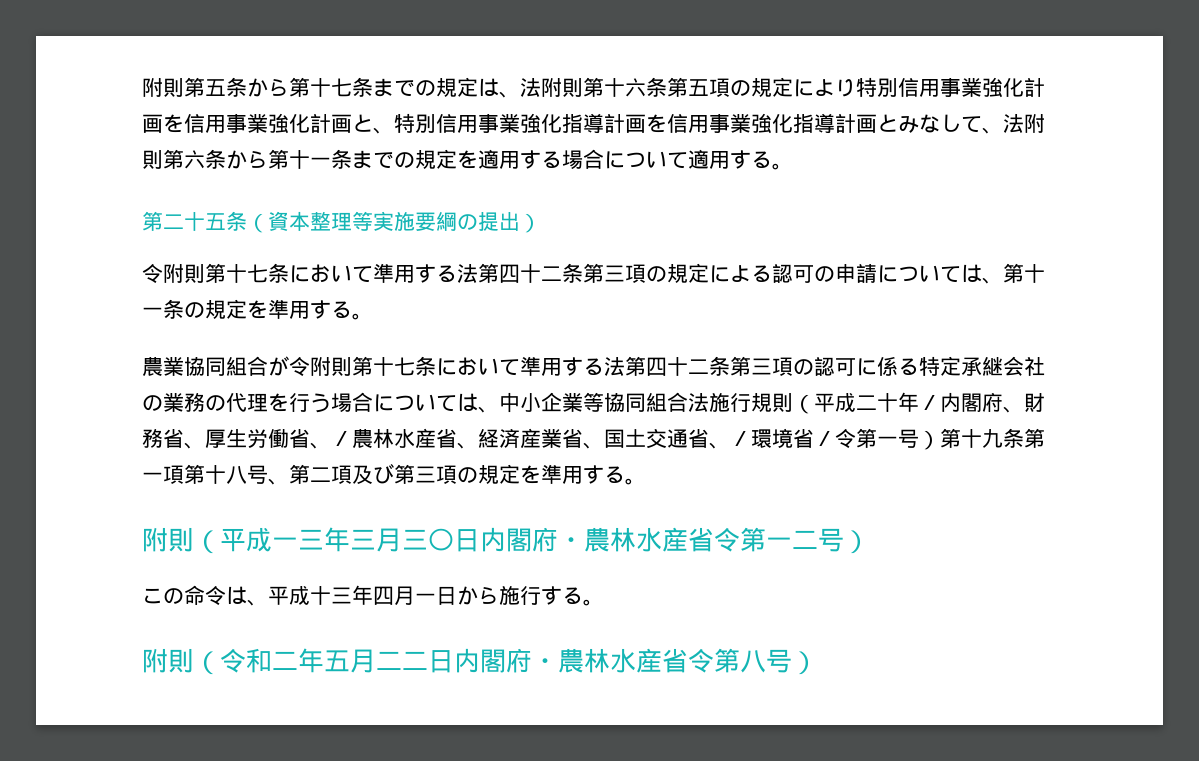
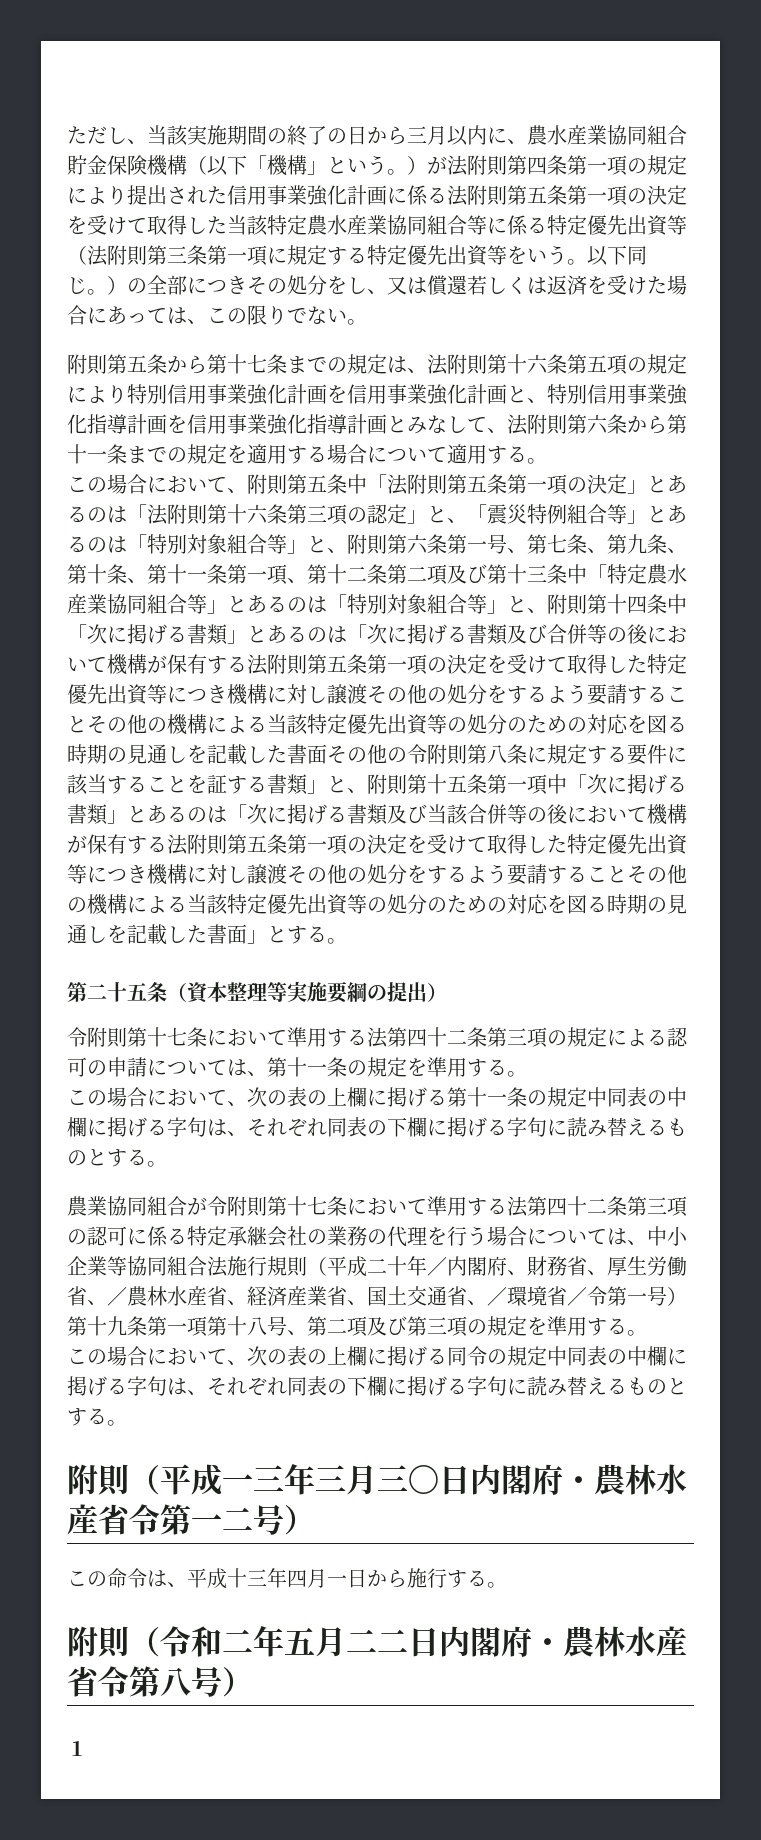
(142, 87) none -> [67,125,687,146] [67,155,687,176] [67,185,687,206] [67,215,687,236] [67,245,647,266] [67,275,687,296] [67,305,367,325] ただし、当該実施期間の終了の日から三月以内に、農水産業協同組合貯金保険機構（以下「機構」という。）が法附則第四条第一項の規定により提出された信用事業強化計画に係る法附則第五条第一項の決定を受けて取得した当該特定農水産業協同組合等に係る特定優先出資等（法附則第三条第一項に規定する特定優先出資等をいう。以下同じ。）の全部につきその処分をし、又は償還若しくは返済を受けた場合にあっては、この限りでない。 //
(793, 166) none -> [67,474,687,495] [67,504,687,525] [67,534,687,555] [67,564,687,585] [67,594,687,615] [67,624,687,645] [67,654,687,675] [67,684,687,705] [67,714,687,735] [67,744,687,765] [67,774,687,795] [67,804,687,825] [67,834,688,855] [67,864,687,885] [67,894,687,915] [67,924,347,945] // この場合において、附則第五条中「法附則第五条第一項の決定」とあるのは「法附則第十六条第三項の認定」と、「震災特例組合等」とあるのは「特別対象組合等」と、附則第六条第一号、第七条、第九条、第十条、第十一条第一項、第十二条第二項及び第十三条中「特定農水産業協同組合等」とあるのは「特別対象組合等」と、附則第十四条中「次に掲げる書類」とあるのは「次に掲げる書類及び合併等の後において機構が保有する法附則第五条第一項の決定を受けて取得した特定優先出資等につき機構に対し譲渡その他の処分をするよう要請することその他の機構による当該特定優先出資等の処分のための対応を図る時期の見通しを記載した書面その他の令附則第八条に規定する要件に該当することを証する書類」と、附則第十五条第一項中「次に掲げる書類」とあるのは「次に掲げる書類及び当該合併等の後において機構が保有する法附則第五条第一項の決定を受けて取得した特定優先出資等につき機構に対し譲渡その他の処分をするよう要請することその他の機構による当該特定優先出資等の処分のための対応を図る時期の見通しを記載した書面」とする。
(373, 316) none -> [67,1087,687,1107] [67,1117,687,1137] [67,1149,167,1167] // この場合において、次の表の上欄に掲げる第十一条の規定中同表の中欄に掲げる字句は、それぞれ同表の下欄に掲げる字句に読み替えるものとする。
(646, 481) none -> [67,1346,687,1366] [67,1376,687,1396] [67,1408,127,1426] // この場合において、次の表の上欄に掲げる同令の規定中同表の中欄に掲げる字句は、それぞれ同表の下欄に掲げる字句に読み替えるものとする。
(818, 663) none -> [67,1741,87,1756] // １

